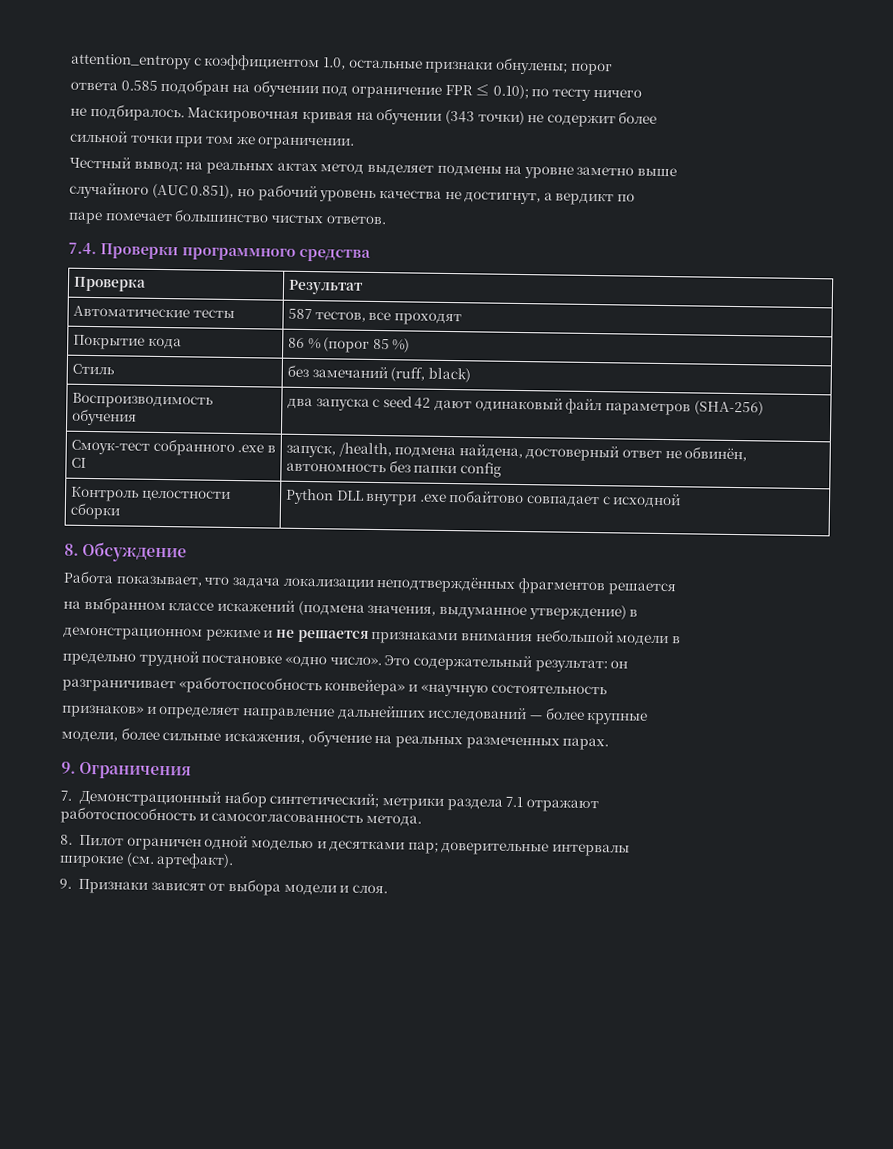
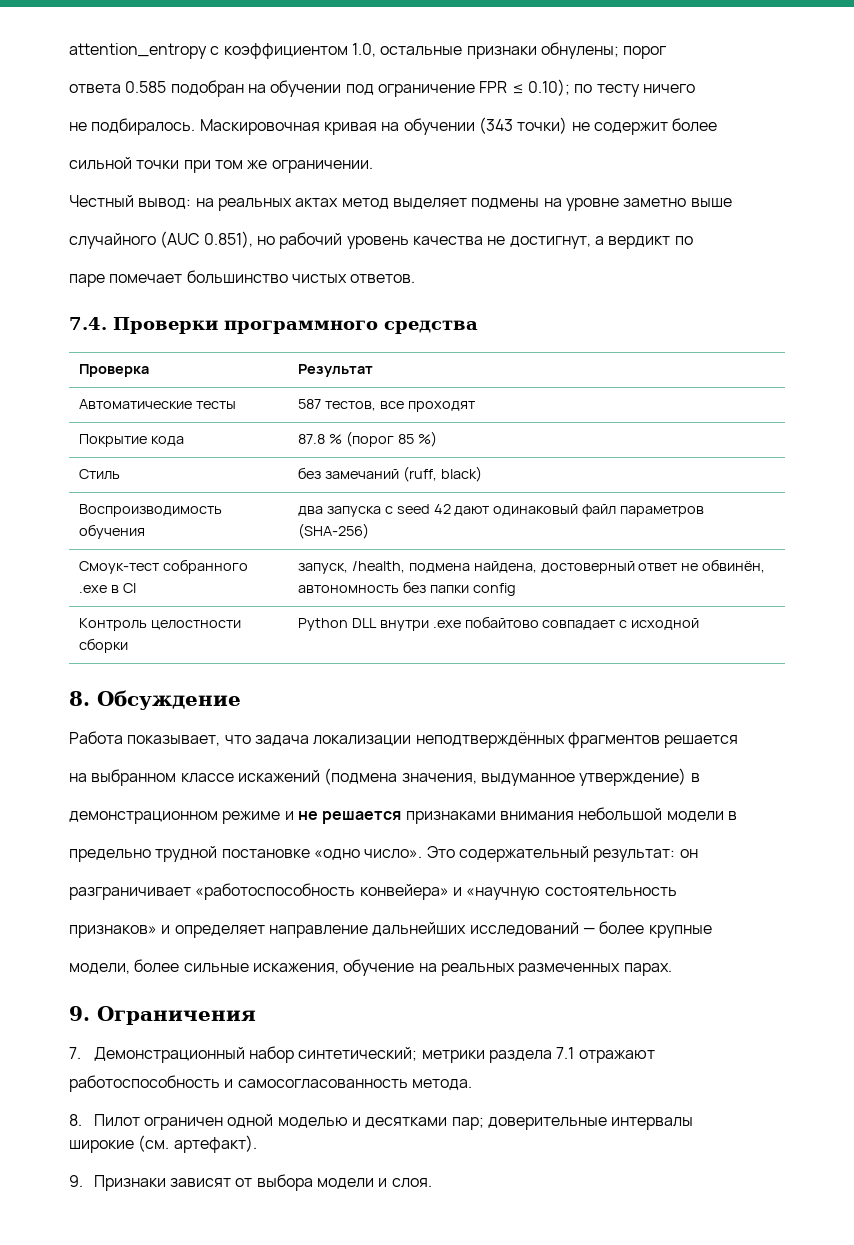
[287,337,305,348] 86 -> [297,434,325,444] 87.8

